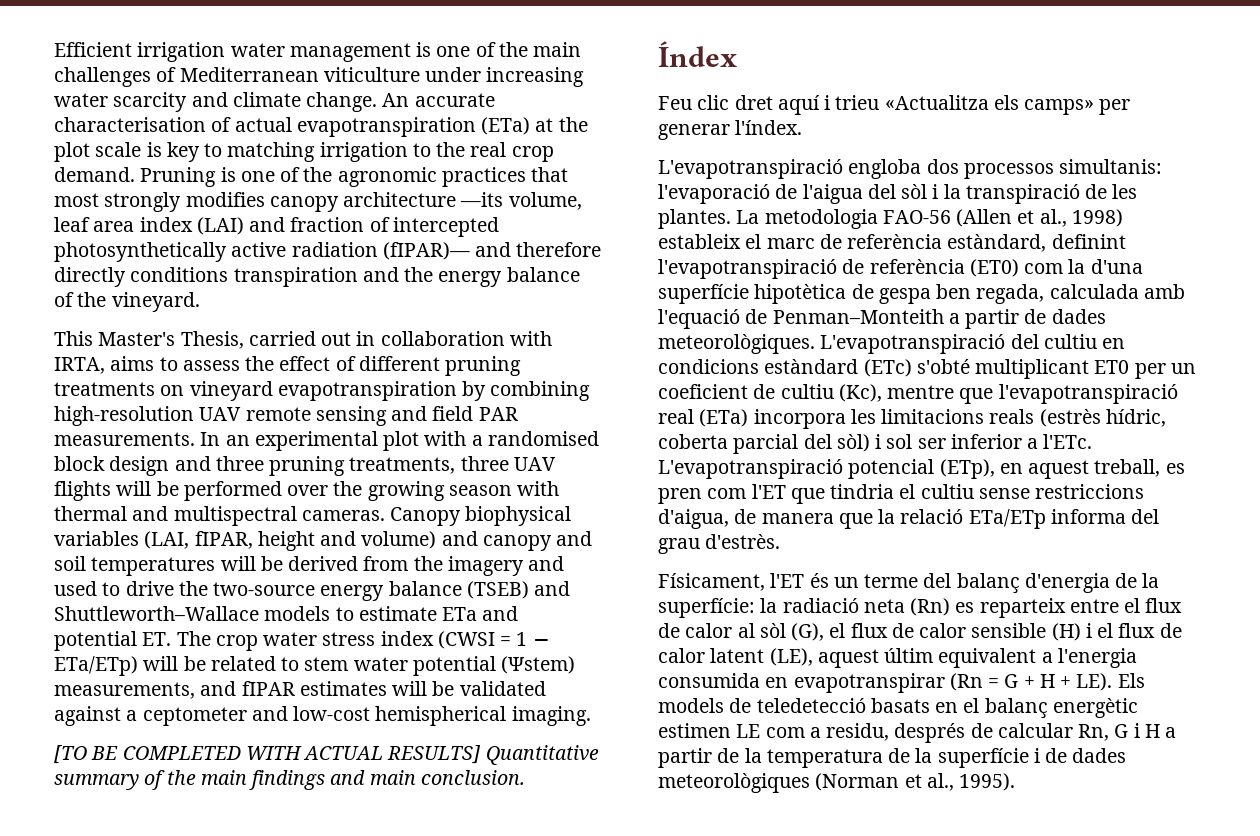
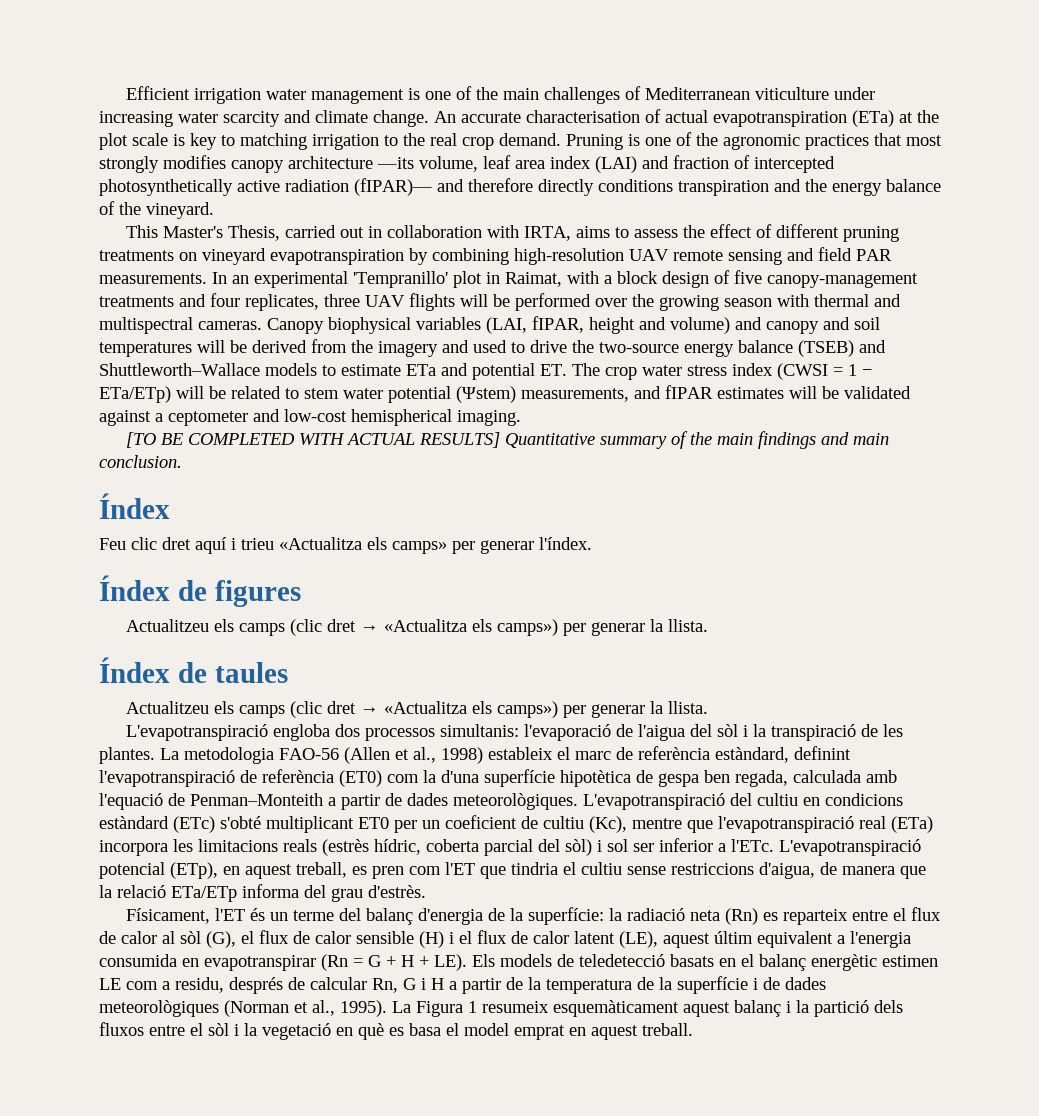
[383,431,420,451] plot -> [353,271,562,288] 'Tempranillo' plot in Raimat,
[487,431,599,446] randomised -> (612, 279) none
[174,456,456,476] and three pruning treatments, -> [714,270,918,288] [99,293,319,311] of five canopy-management treatments and four replicates,
(803, 127) none -> [99,575,301,607] [125,619,708,636] [99,657,288,683] [125,701,708,718] // Índex de figures // Actualitzeu els camps (clic dret → «Actualitza els camps») per generar la llista. // Índex de taules // Actualitzeu els camps (clic dret → «Actualitza els camps») per generar la llista.
(1016, 782) none -> [392,1000,903,1017] [99,1022,693,1040] La Figura 1 resumeix esquemàticament aquest balanç i la partició dels fluxos entre el sòl i la vegetació en què es basa el model emprat en aquest treball.

